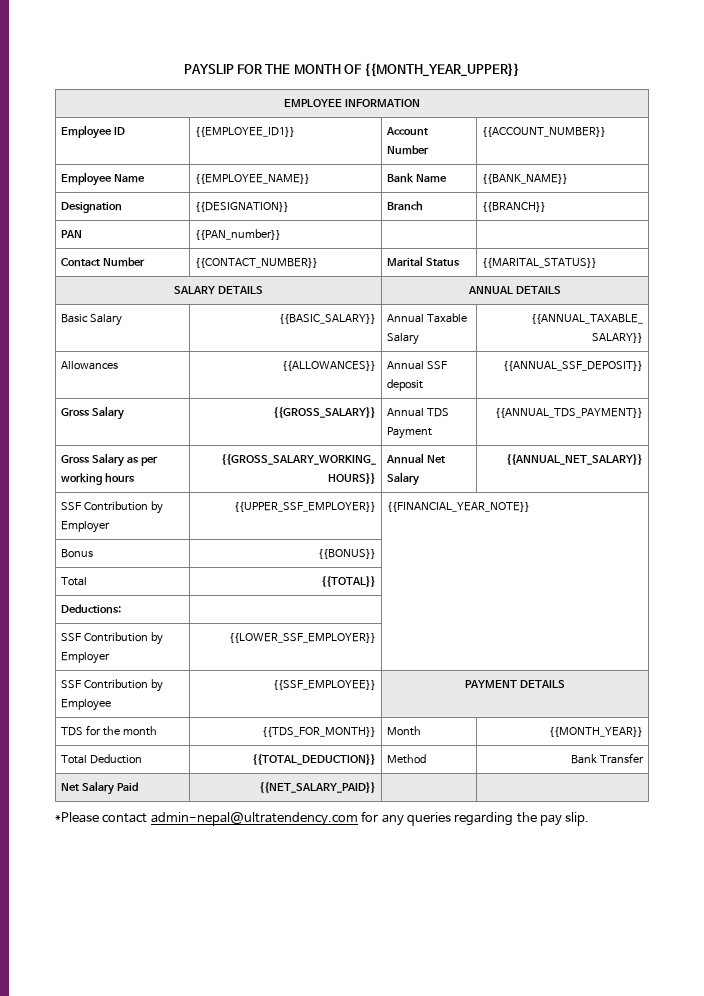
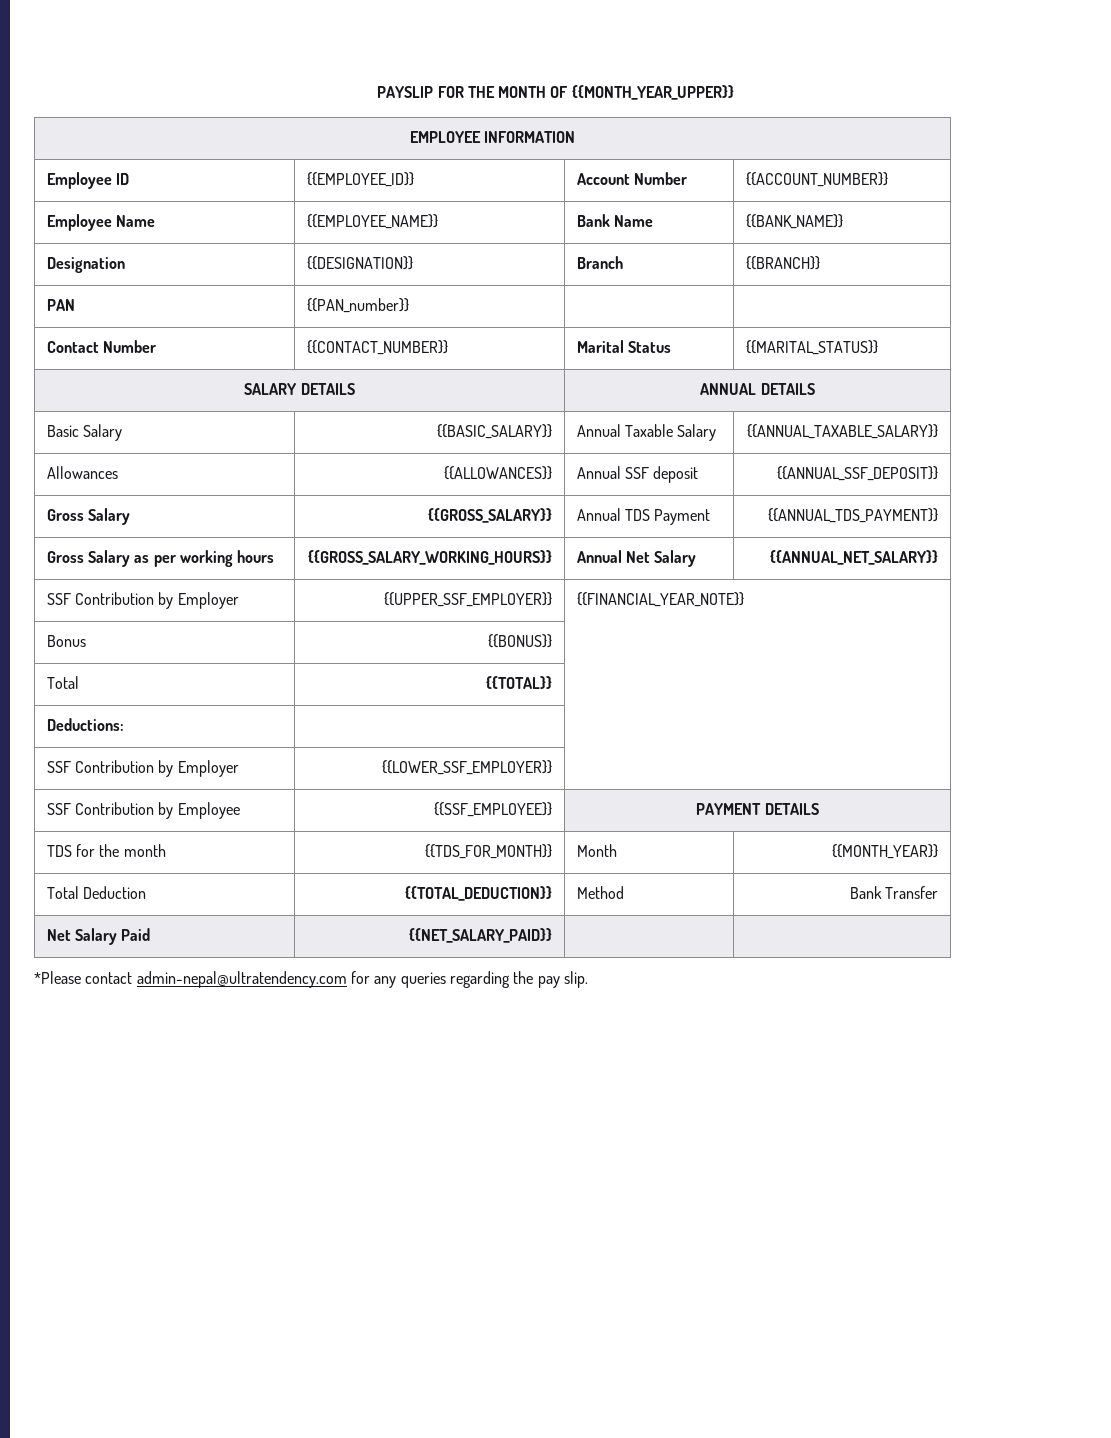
[194,127,295,137] {{EMPLOYEE_ID1}} -> [306,172,414,187] {{EMPLOYEE_ID}}

